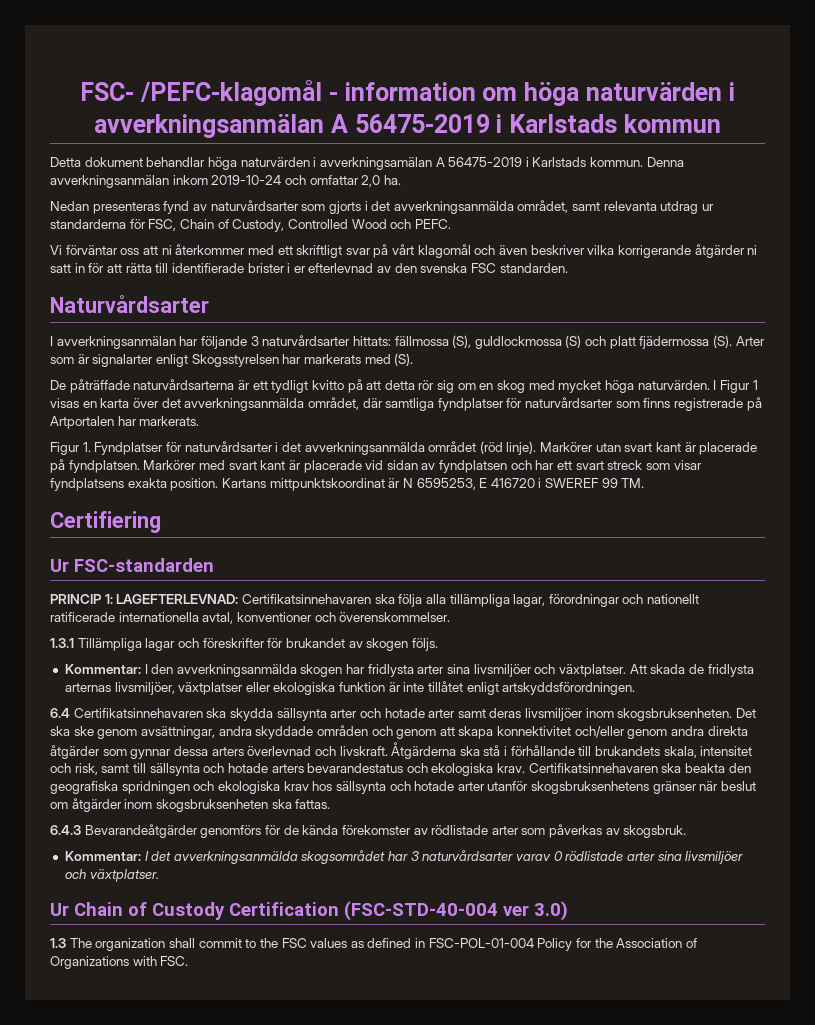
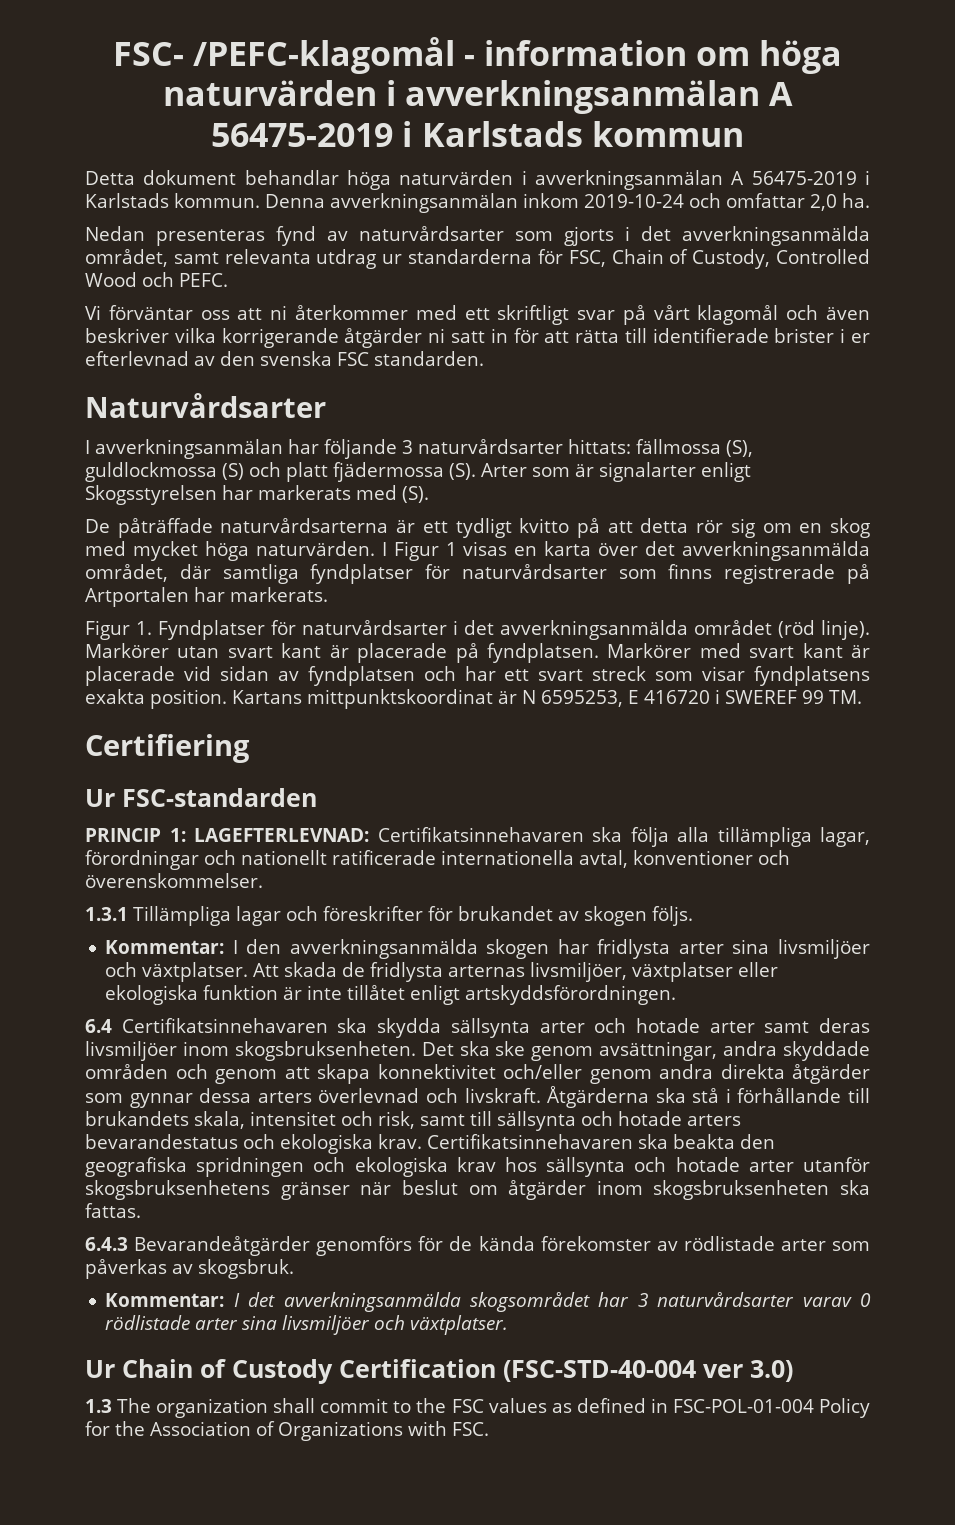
[319,157,432,170] avverkningsamälan -> [535,170,723,190] avverkningsanmälan

